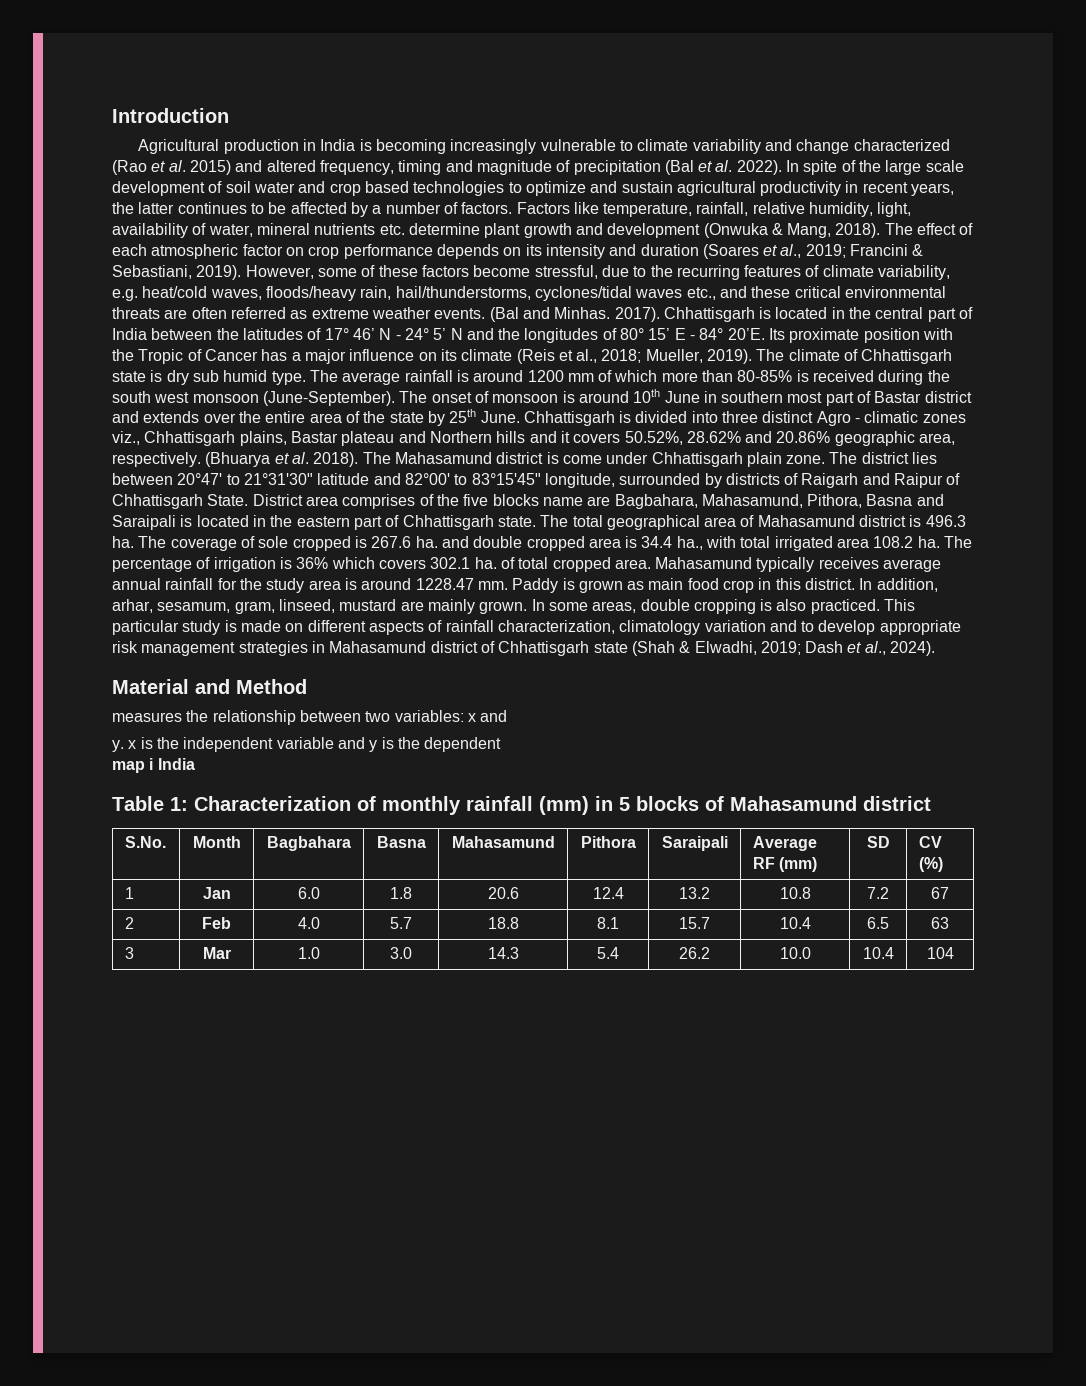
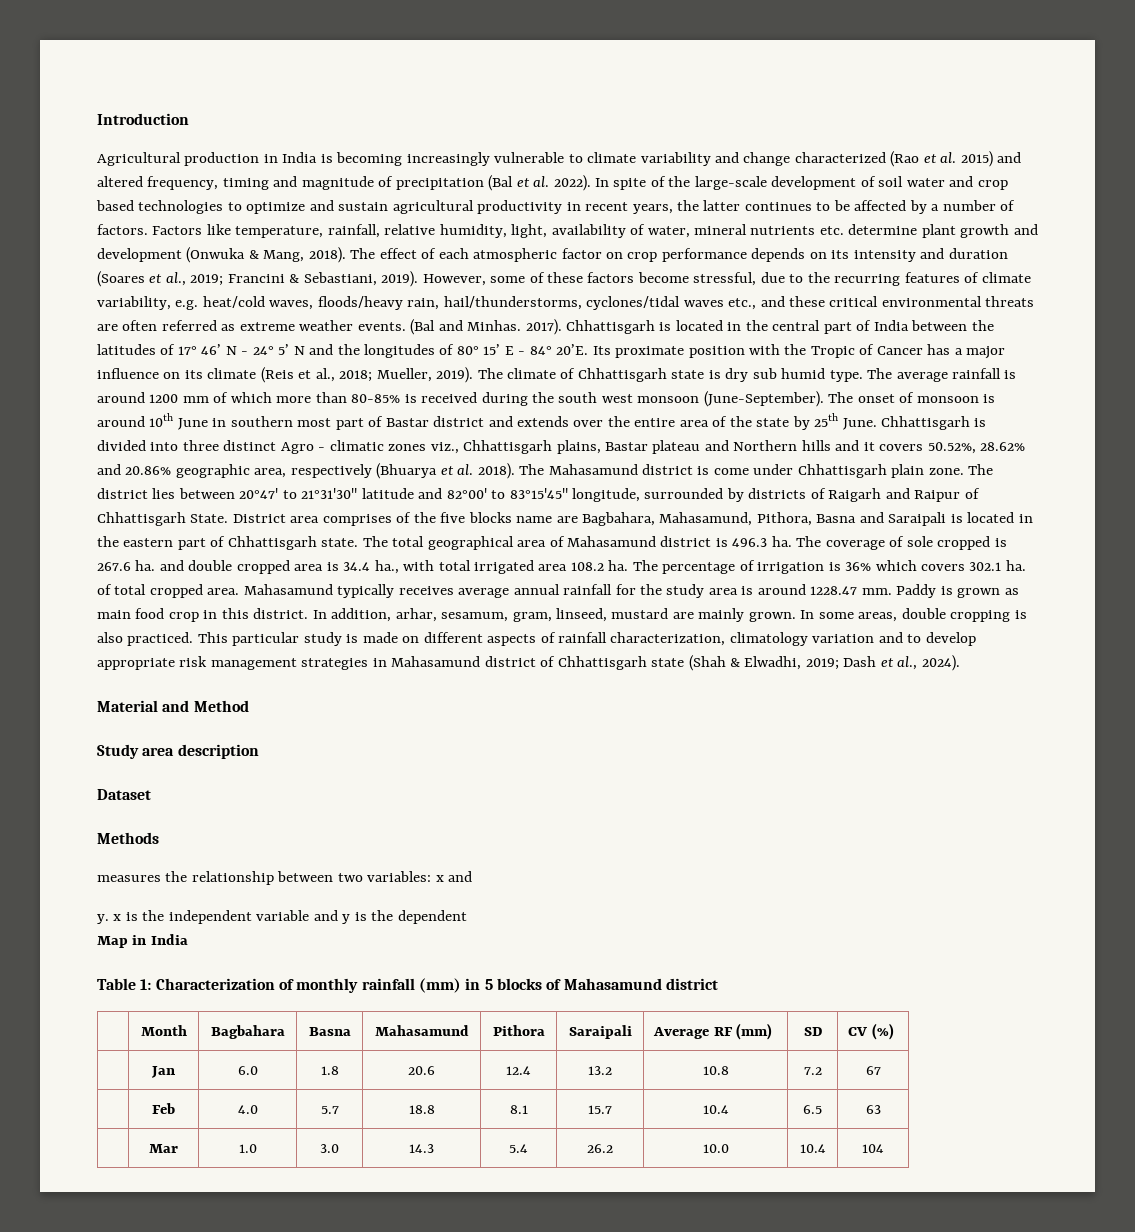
[885,160,964,175] large scale -> [694,176,767,190] large-scale
[112,452,201,467] respectively. -> [290,464,372,478] respectively
(307, 686) none -> [97,744,259,759] [97,789,151,800] [97,832,159,844] // Study area description // Dataset // Methods
[112,758,154,773] map i -> [97,935,147,948] Map in
[124,836,166,848] S.No. -> (718, 984) none
[124,887,134,899] 1 -> (894, 1031) none
[124,917,134,929] 2 -> (881, 1070) none
[124,947,134,959] 3 -> (881, 1109) none

